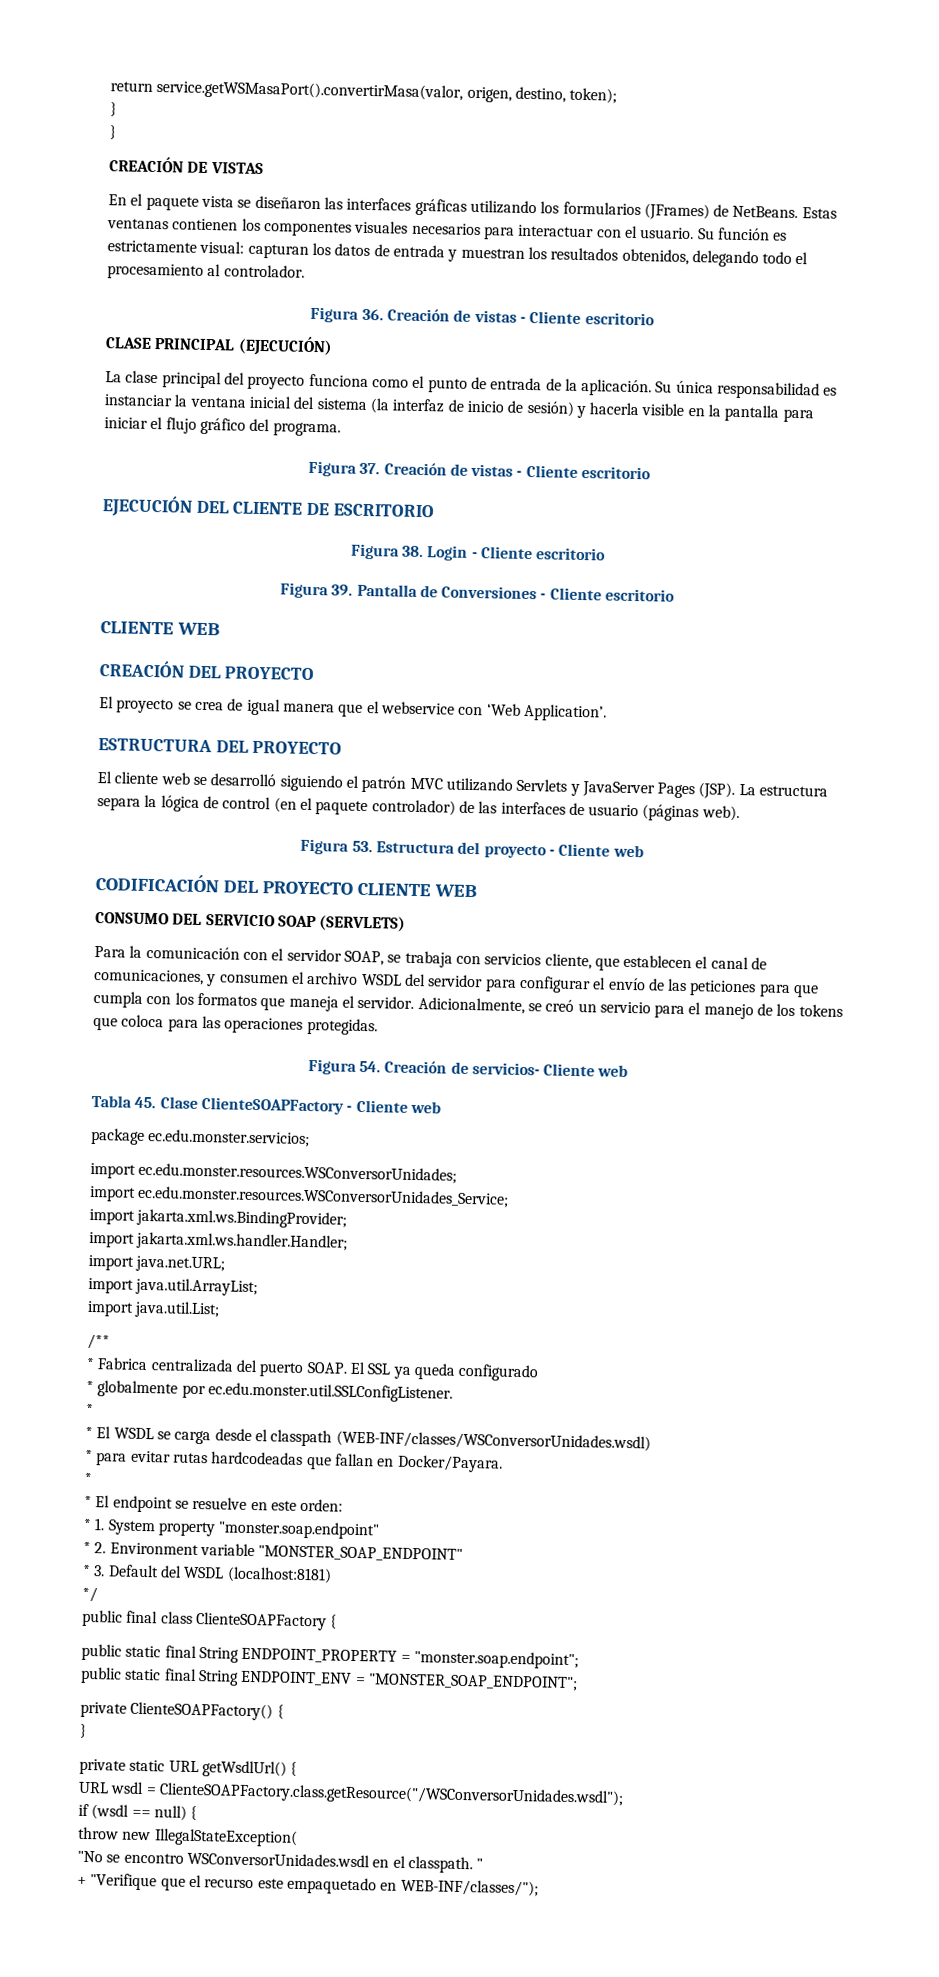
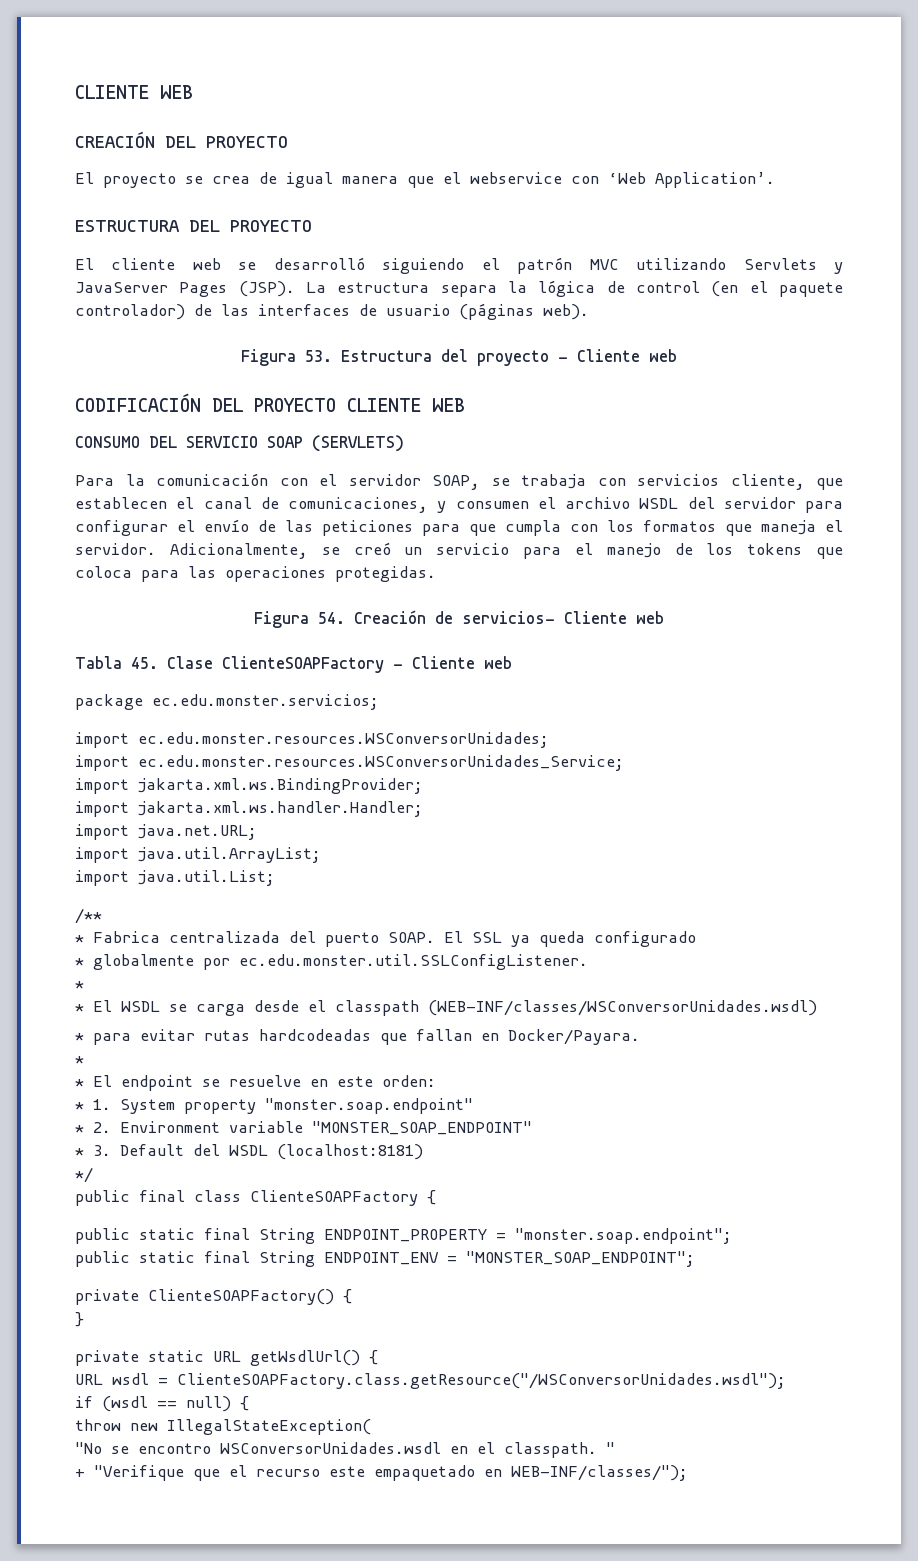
[110,80,618,104] [110,102,117,117] [109,125,117,140] [109,156,264,175] [108,193,837,221] [107,218,788,241] [107,240,809,268] [107,263,305,280] [310,306,655,326] [105,335,333,357] [105,370,838,400] [104,394,814,423] [104,416,341,437] [307,460,652,480] [102,495,435,518] [350,543,607,561] [279,582,676,602] return service.getWSMasaPort().convertirMasa(valor, origen, destino, token); // } // } // CREACIÓN DE VISTAS // En el paquete vista se diseñaron las interfaces gráficas utilizando los formularios (JFrames) de NetBeans. Estas ventanas contienen los componentes visuales necesarios para interactuar con el usuario. Su función es estrictamente visual: capturan los datos de entrada y muestran los resultados obtenidos, delegando todo el procesamiento al controlador. // Figura 36. Creación de vistas - Cliente escritorio // CLASE PRINCIPAL (EJECUCIÓN) // La clase principal del proyecto funciona como el punto de entrada de la aplicación. Su única responsabilidad es instanciar la ventana inicial del sistema (la interfaz de inicio de sesión) y hacerla visible en la pantalla para iniciar el flujo gráfico del programa. // Figura 37. Creación de vistas - Cliente escritorio // EJECUCIÓN DEL CLIENTE DE ESCRITORIO // Figura 38. Login - Cliente escritorio // Figura 39. Pantalla de Conversiones - Cliente escritorio // -> (75, 92) none

